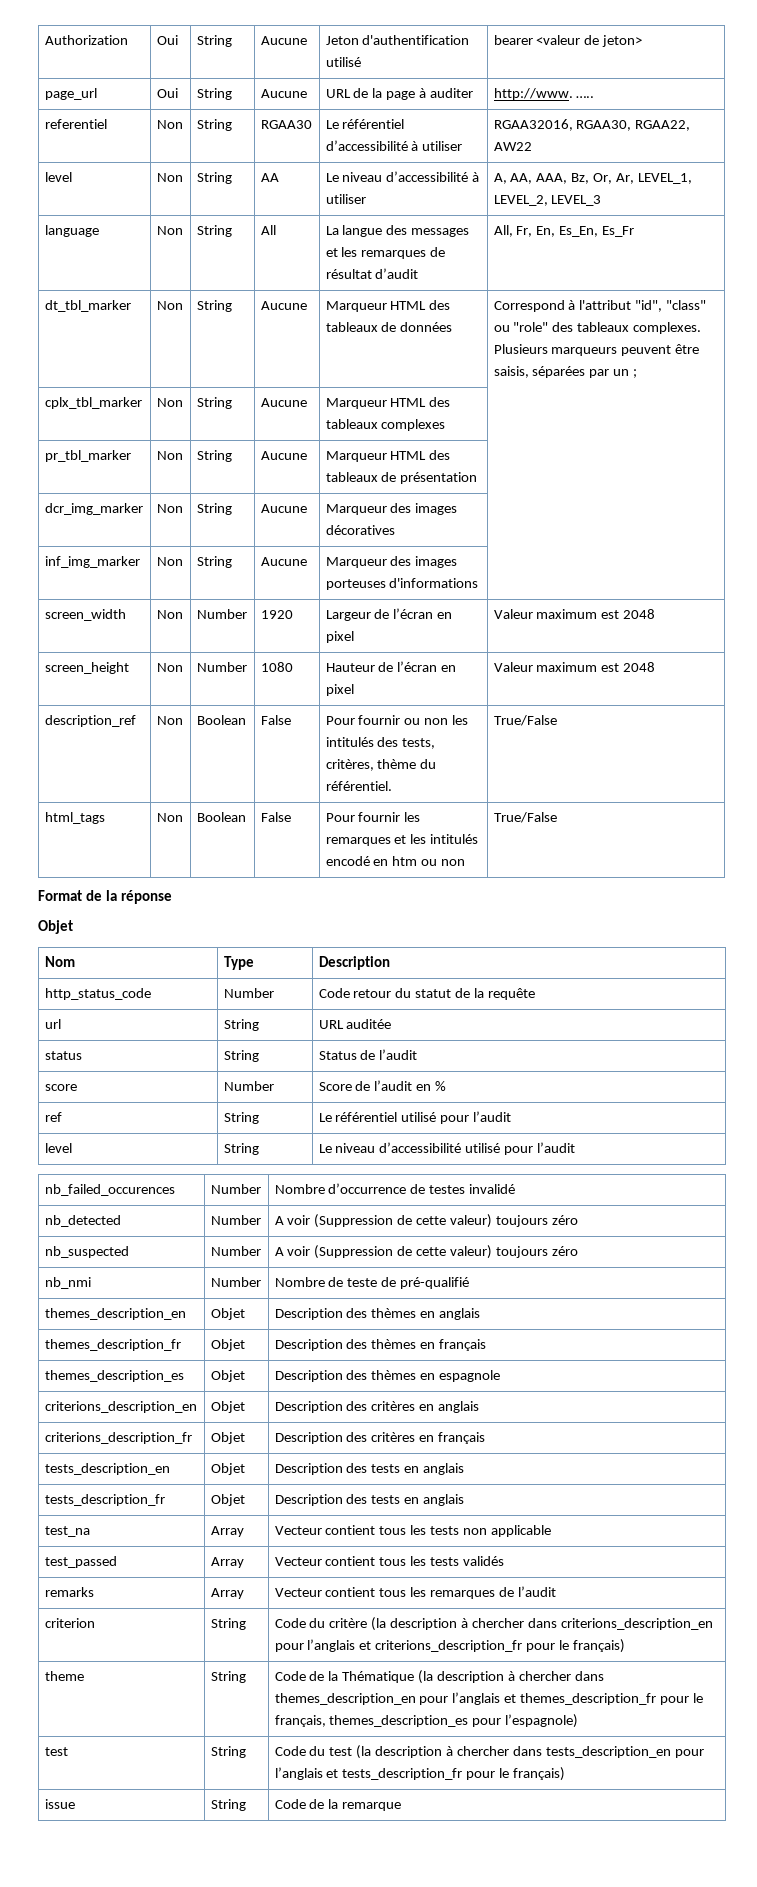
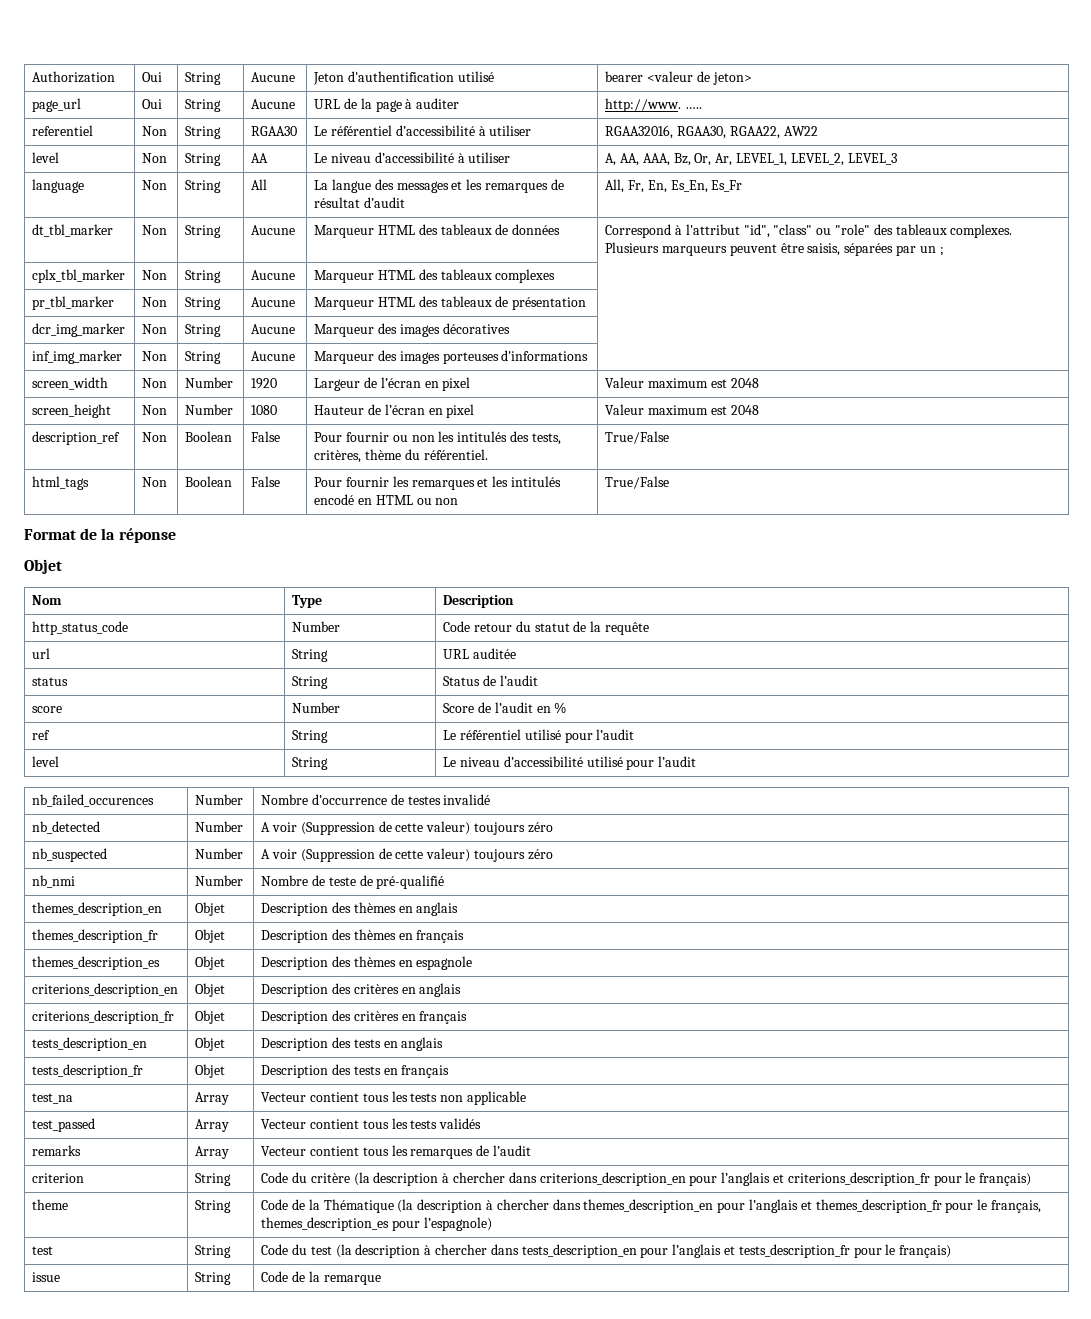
[392,856,418,866] htm -> [375,495,413,505] HTML
[423,1494,465,1506] anglais -> [401,1065,450,1078] français

